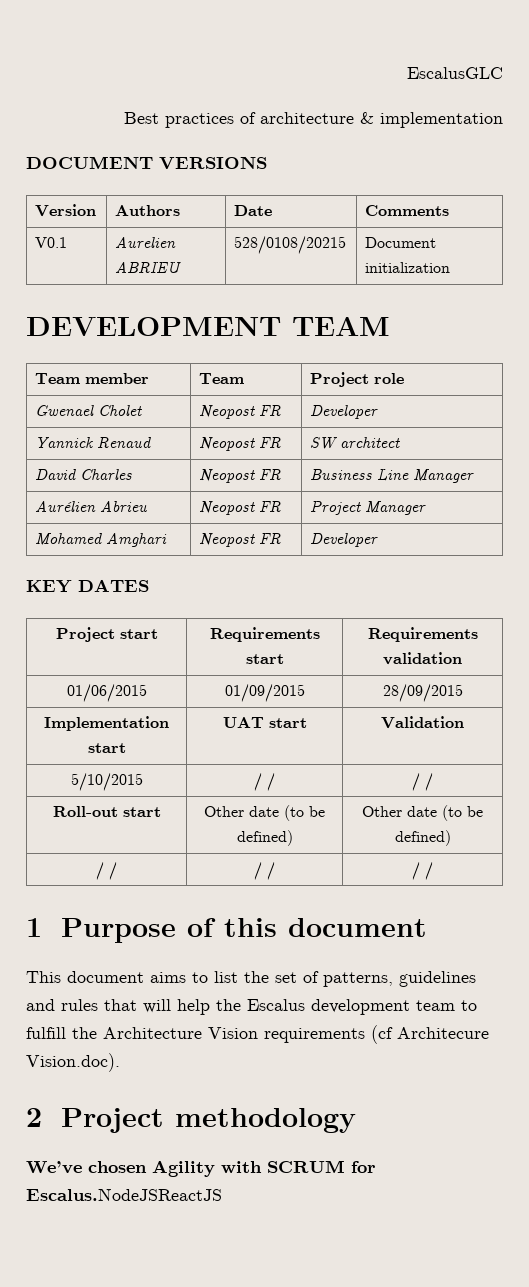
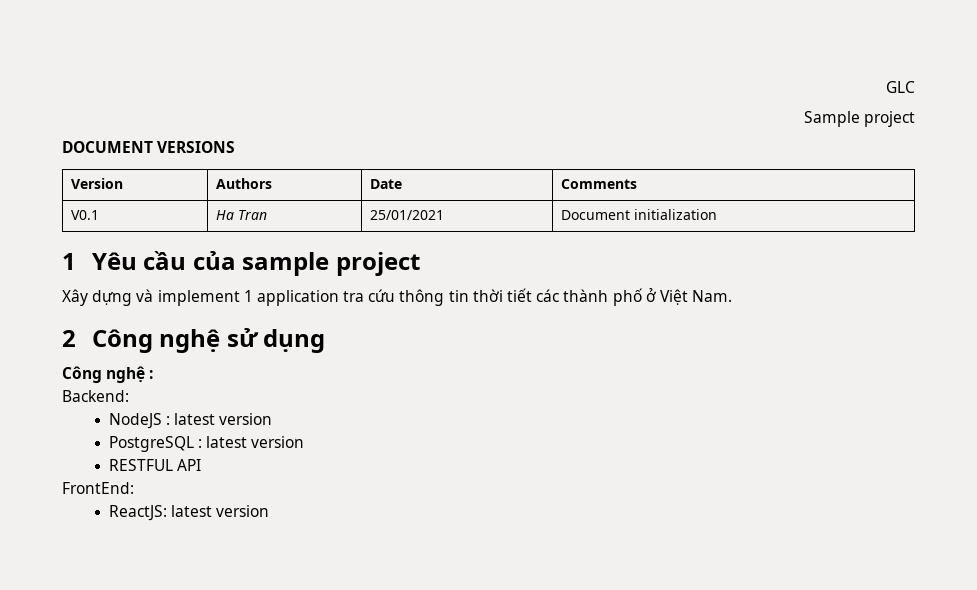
[407,67,503,79] [124,112,503,128] EscalusGLC // Best practices of architecture & implementation -> [886,81,915,93] [803,111,915,127] GLC // Sample project
[115,236,177,248] [115,261,182,273] [234,236,347,254] Aurelien ABRIEU | 528/0108/20215 -> [215,210,267,220] [369,210,444,220] Ha Tran | 25/01/2021
[26,317,390,336] [35,373,150,384] [199,373,245,384] [310,372,405,387] [35,405,143,416] [199,405,282,419] [310,405,379,419] [35,437,152,448] [199,437,282,451] [310,437,401,449] [35,469,133,480] [199,469,282,483] [310,469,475,483] [35,500,148,512] [199,501,282,515] [310,500,427,515] [35,532,168,547] [199,533,282,547] [310,533,379,547] [26,579,149,593] [55,627,158,642] [209,627,320,642] [245,654,284,664] [367,627,478,642] [383,652,462,665] [66,684,147,702] [224,684,305,702] [382,684,463,702] [44,716,169,731] [87,743,126,753] [222,717,307,728] [381,716,464,729] [70,773,143,791] [254,773,275,791] [412,773,433,791] [52,806,161,817] [204,805,325,821] [236,830,293,846] [362,805,483,821] [394,830,451,846] [96,862,117,880] [254,862,275,880] [412,862,433,880] [26,918,427,943] [26,971,476,987] [26,999,477,1015] [26,1025,489,1044] [26,1053,120,1072] [26,1108,356,1133] [26,1160,376,1177] [26,1188,222,1201] DEVELOPMENT TEAM // Team member | Team | Project role // Gwenael Cholet | Neopost FR | Developer // Yannick Renaud | Neopost FR | SW architect // David Charles | Neopost FR | Business Line Manager // Aurélien Abrieu | Neopost FR | Project Manager // Mohamed Amghari | Neopost FR | Developer // KEY DATES // Project start | Requirements start | Requirements validation // 01/06/2015 | 01/09/2015 | 28/09/2015 // Implementation start | UAT start | Validation // 5/10/2015 | / / | / / // Roll-out start | Other date (to be defined) | Other date (to be defined) // / / | / / | / / // 1 Purpose of this document // This document aims to list the set of patterns, guidelines and rules that will help the Escalus development team to fulfill the Architecture Vision requirements (cf Architecure Vision.doc). // 2 Project methodology // We’ve chosen Agility with SCRUM for Escalus.NodeJSReactJS -> [62,251,420,276] [62,288,733,306] [62,328,326,353] [62,366,154,383] [62,390,129,402] [108,413,273,429] [108,436,305,452] [108,459,202,471] [62,482,134,494] [108,505,270,521] 1 Yêu cầu của sample project // Xây dựng và implement 1 application tra cứu thông tin thời tiết các thành phố ở Việt Nam. // 2 Công nghệ sử dụng // Công nghệ : // Backend: // NodeJS : latest version // PostgreSQL : latest version // RESTFUL API // FrontEnd: // ReactJS: latest version

